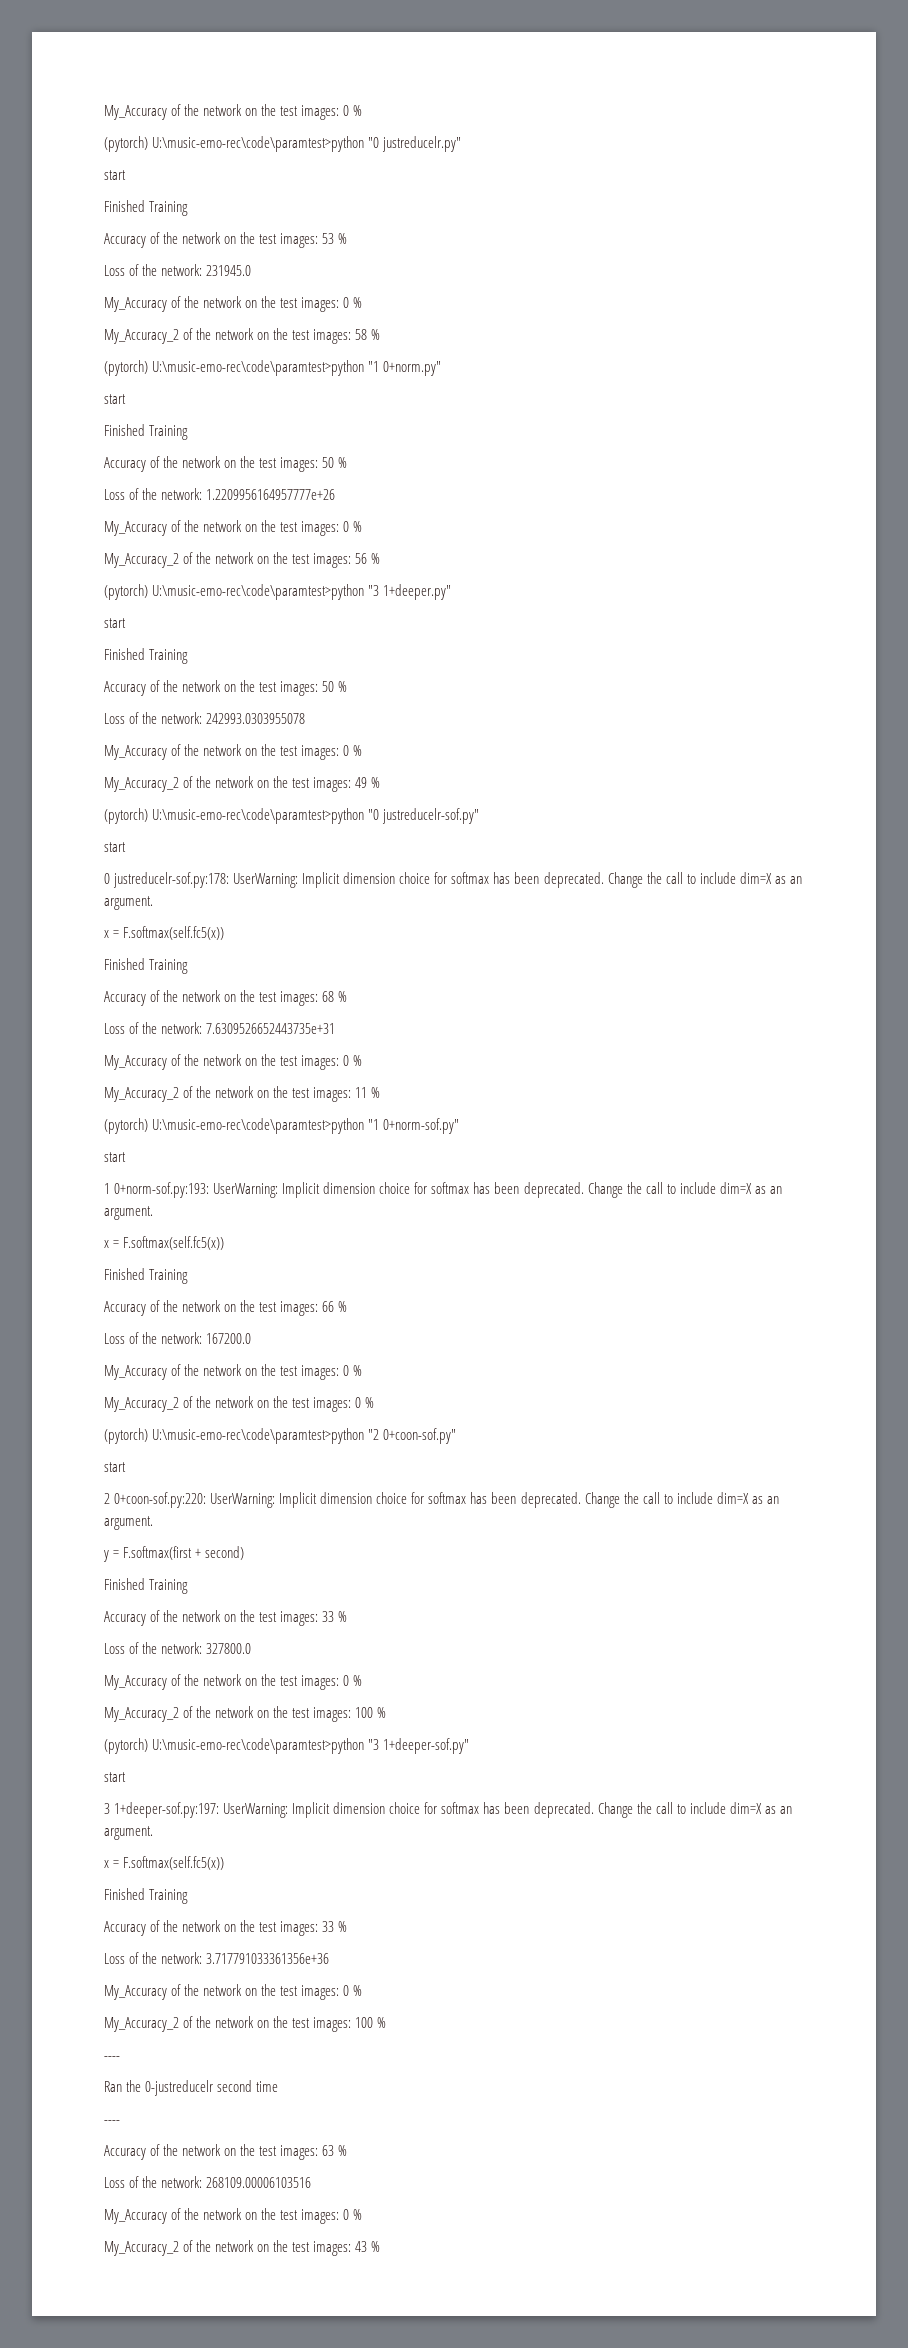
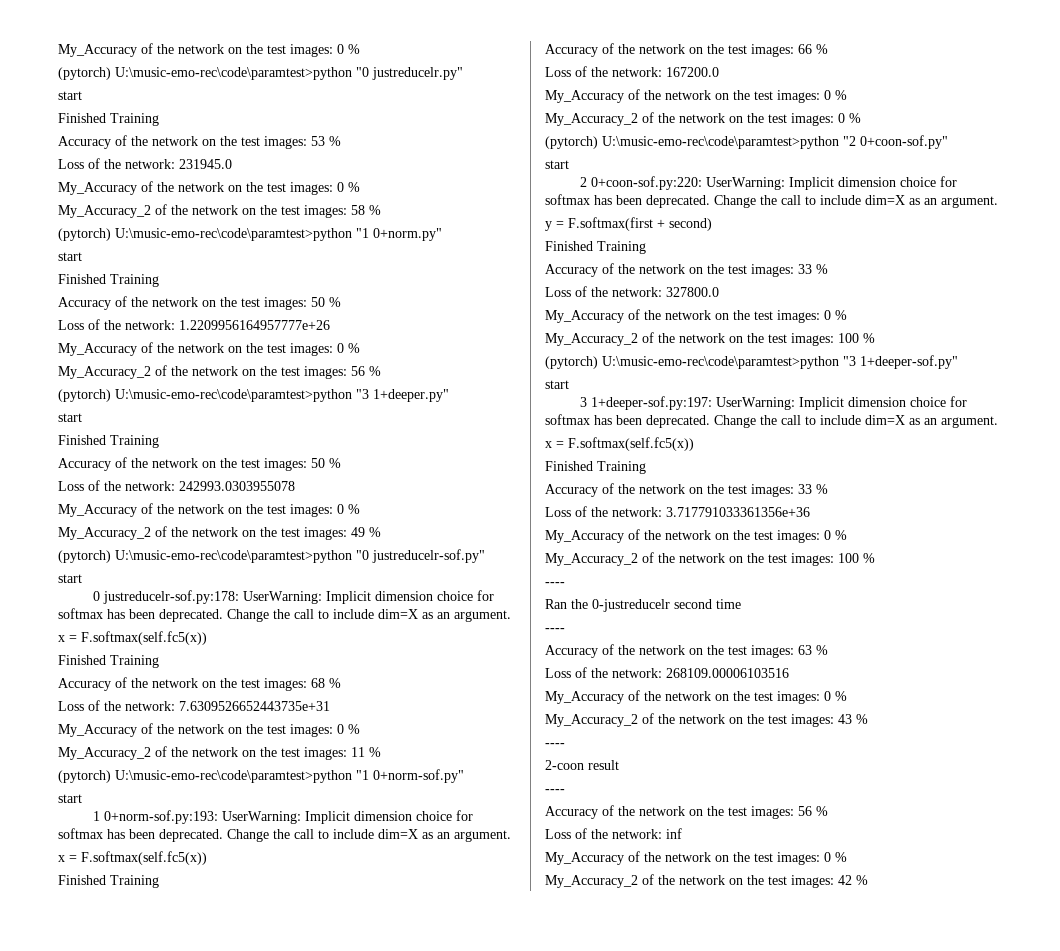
(381, 2246) none -> [545,743,565,747] [545,760,619,770] [545,789,565,793] [545,805,828,819] [545,828,682,839] [545,851,847,865] [545,874,868,888] // ---- // 2-coon result // ---- // Accuracy of the network on the test images: 56 % // Loss of the network: inf // My_Accuracy of the network on the test images: 0 % // My_Accuracy_2 of the network on the test images: 42 %

